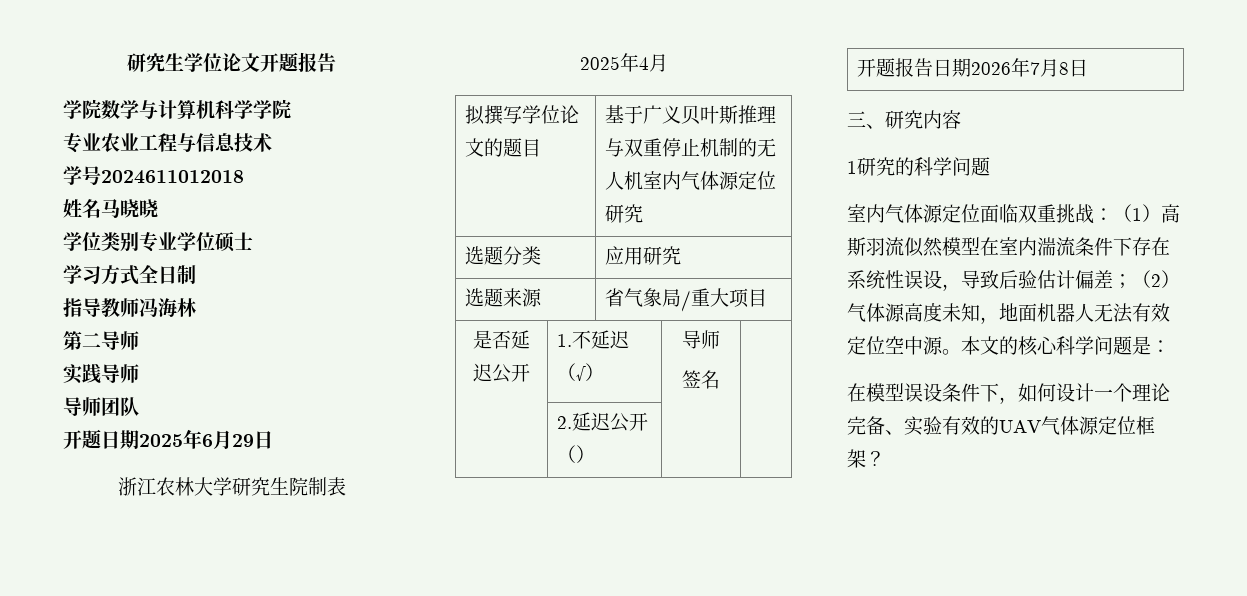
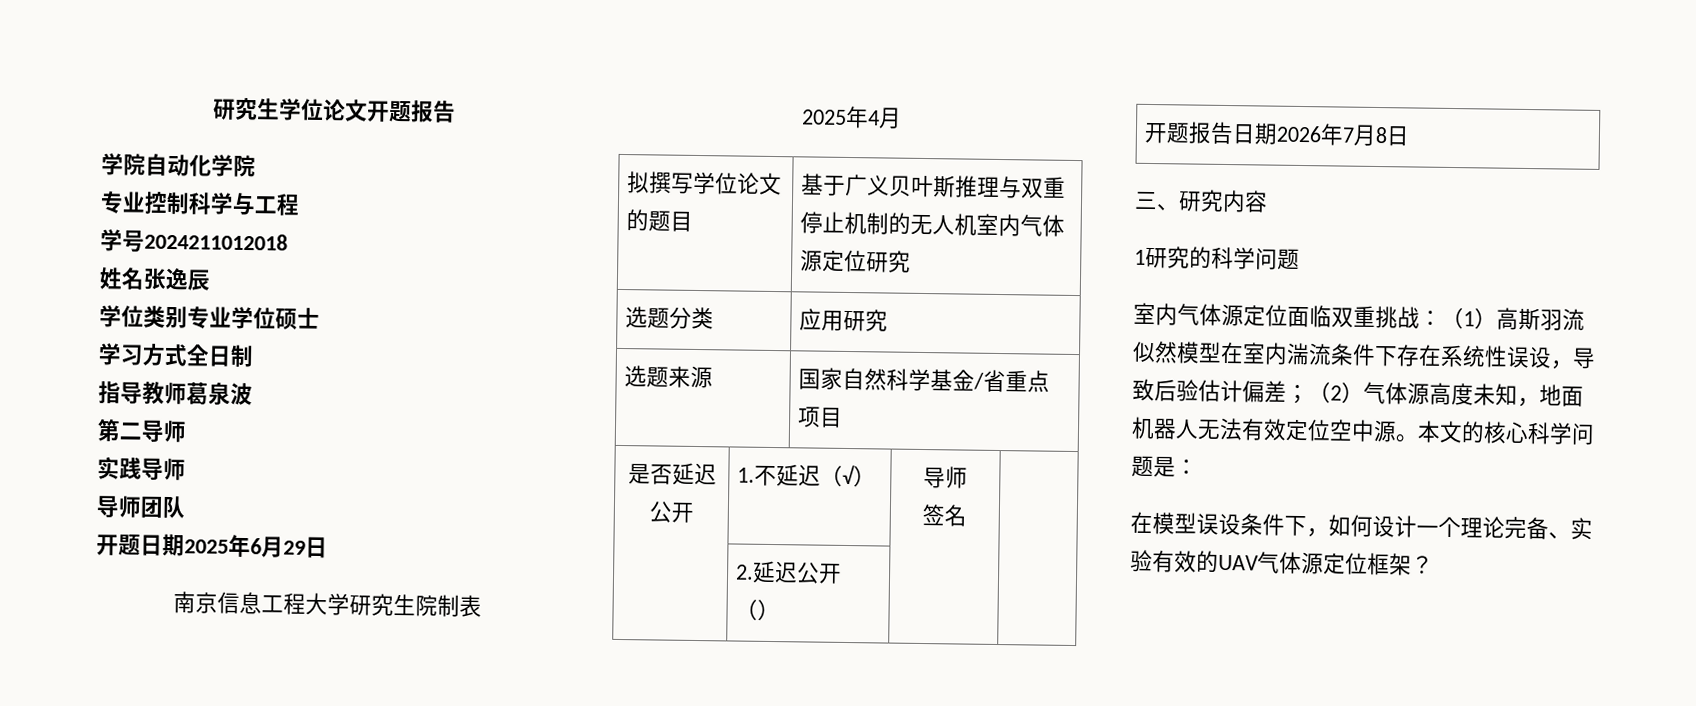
[101,100,253,119] 数学与计算机科学 -> [145,153,212,177] 自动化
[100,133,272,153] 农业工程与信息技术 -> [144,191,300,216] 控制科学与工程
[101,170,244,184] 2024611012018 -> [144,232,288,251] 2024211012018
[101,199,158,219] 马晓晓 -> [143,267,211,291] 张逸辰
[139,298,196,317] 冯海林 -> [186,382,253,406] 葛泉波
[117,477,194,496] 浙江农林 -> [173,591,306,615] 南京信息工程
[605,288,730,312] 省气象局/重大 -> [798,367,1051,393] 国家自然科学基金/省重点

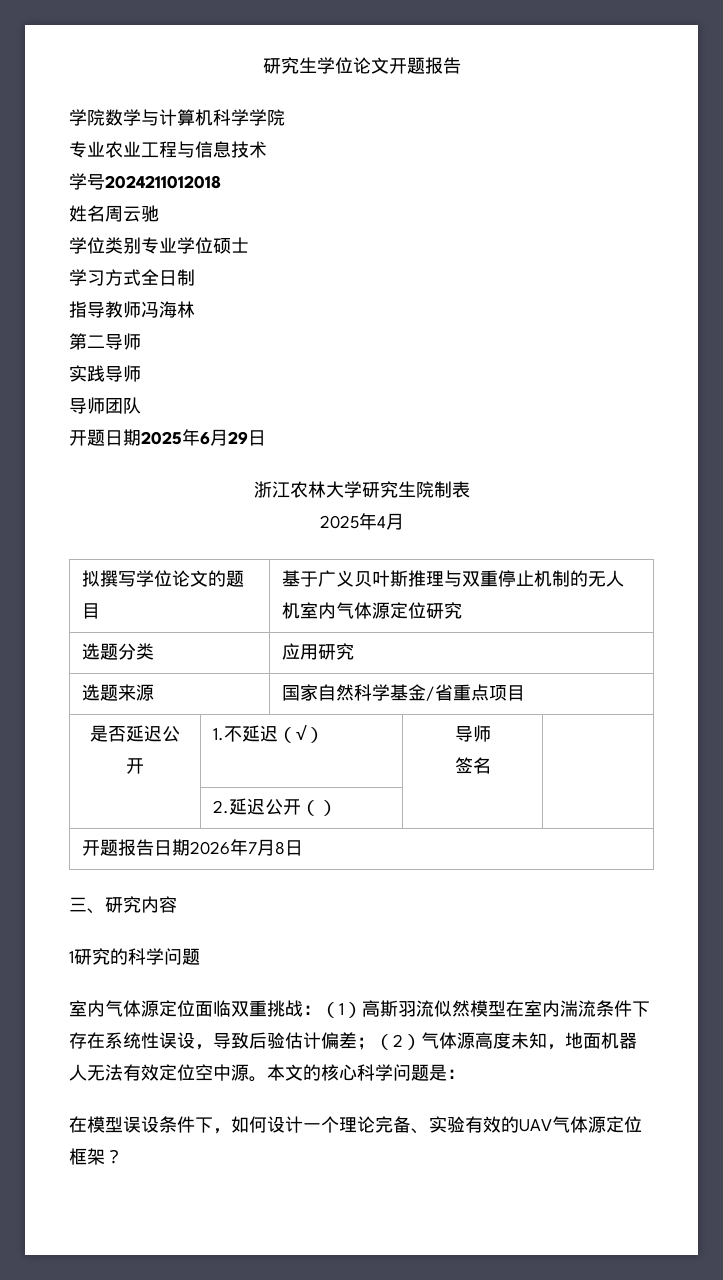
[145,153,212,177] 自动化 -> [105,109,249,126] 数学与计算机科学
[144,191,300,216] 控制科学与工程 -> [105,141,267,158] 农业工程与信息技术
[143,267,211,291] 张逸辰 -> [105,205,159,222] 周云驰
[186,382,253,406] 葛泉波 -> [141,301,195,318] 冯海林
[173,591,306,615] 南京信息工程 -> [253,481,326,498] 浙江农林

